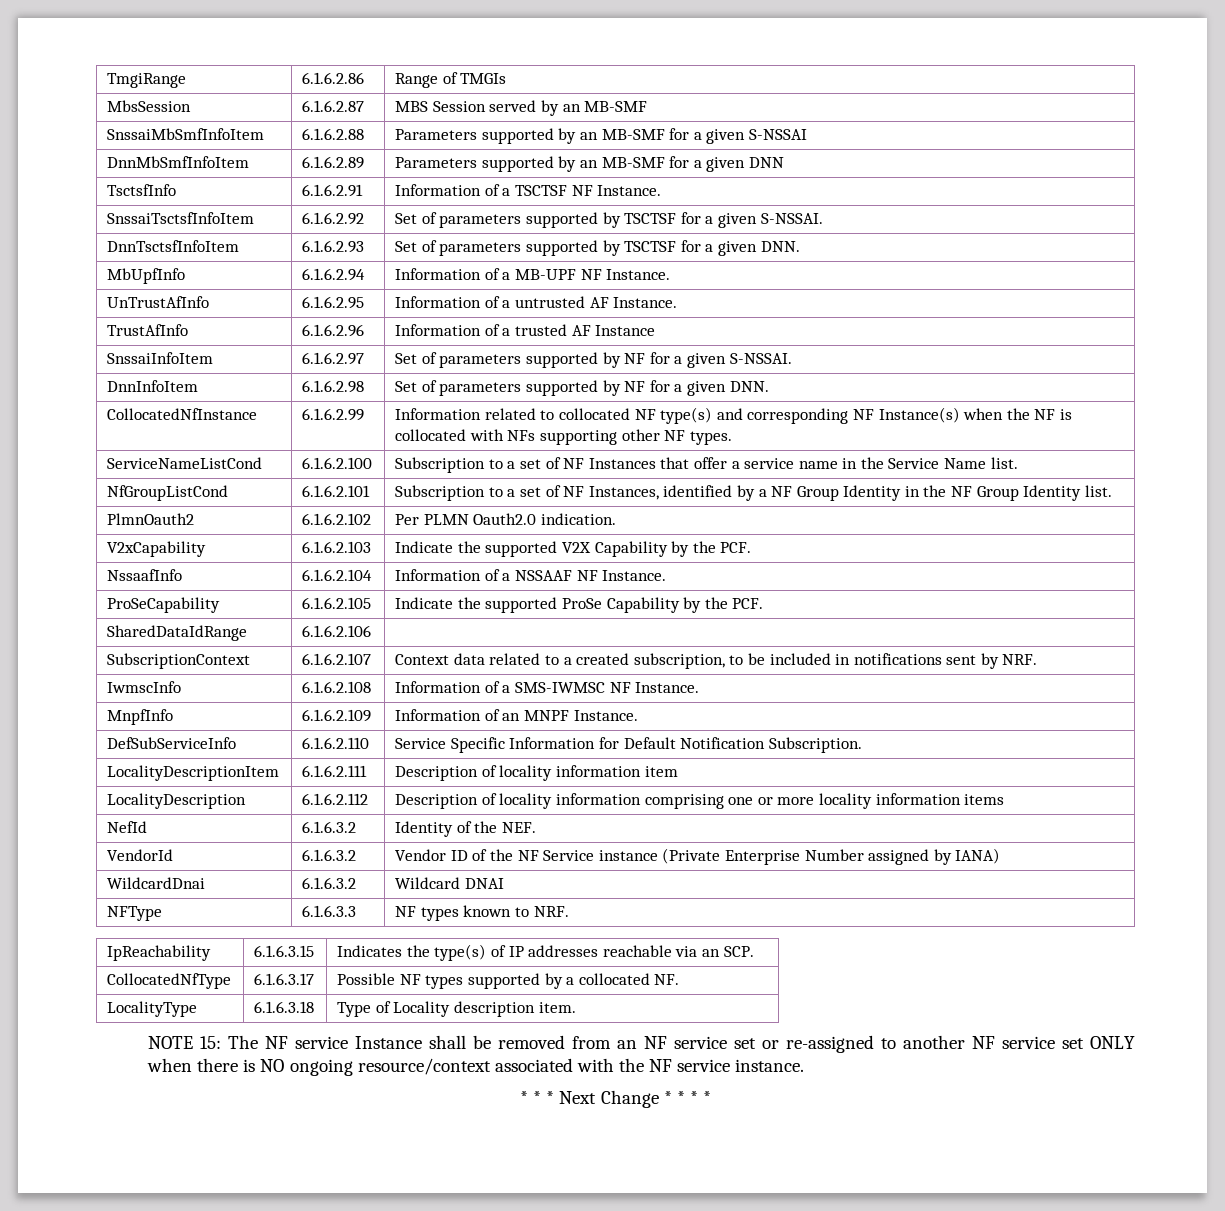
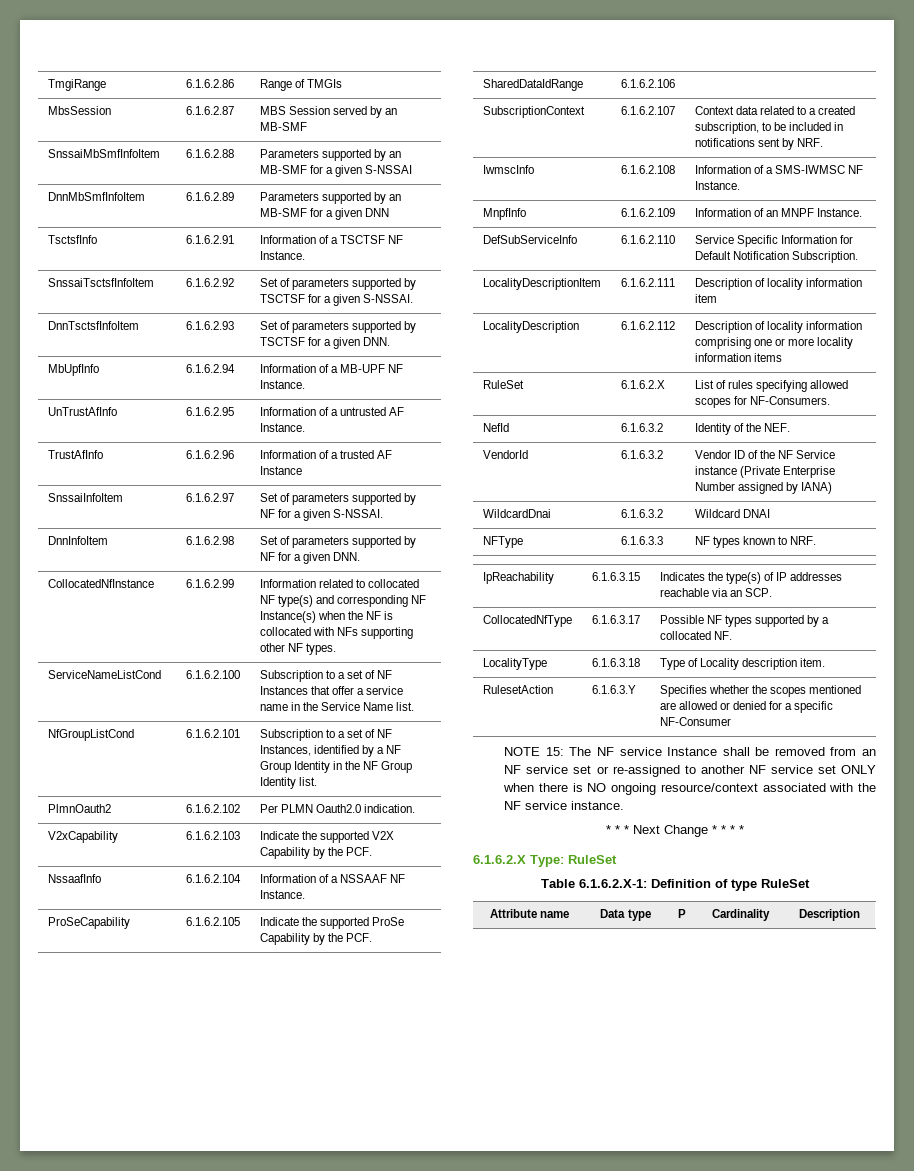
(1005, 799) none -> [482,380,524,389] [620,380,665,389] [694,380,848,392] [694,396,830,408] // RuleSet | 6.1.6.2.X | List of rules specifying allowed scopes for NF-Consumers.
(576, 1007) none -> [482,685,553,694] [591,685,636,694] [659,685,861,697] [659,701,834,713] [659,717,731,726] // RulesetAction | 6.1.6.3.Y | Specifies whether the scopes mentioned are allowed or denied for a specific NF-Consumer
(712, 1097) none -> [473,855,617,867] [540,879,810,891] [489,909,570,918] [600,909,651,921] [677,909,686,918] [712,909,770,921] [799,909,860,921] // 6.1.6.2.X Type: RuleSet // Table 6.1.6.2.X-1: Definition of type RuleSet // Attribute name | Data type | P | Cardinality | Description

